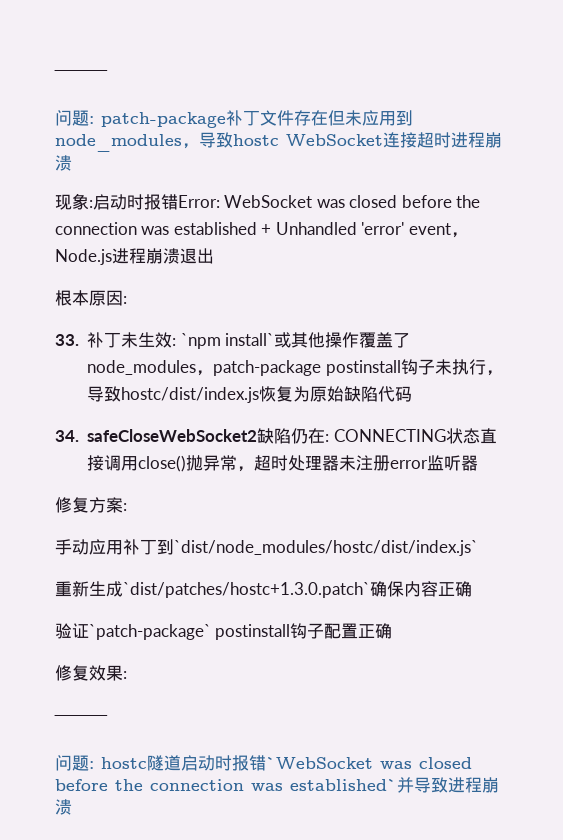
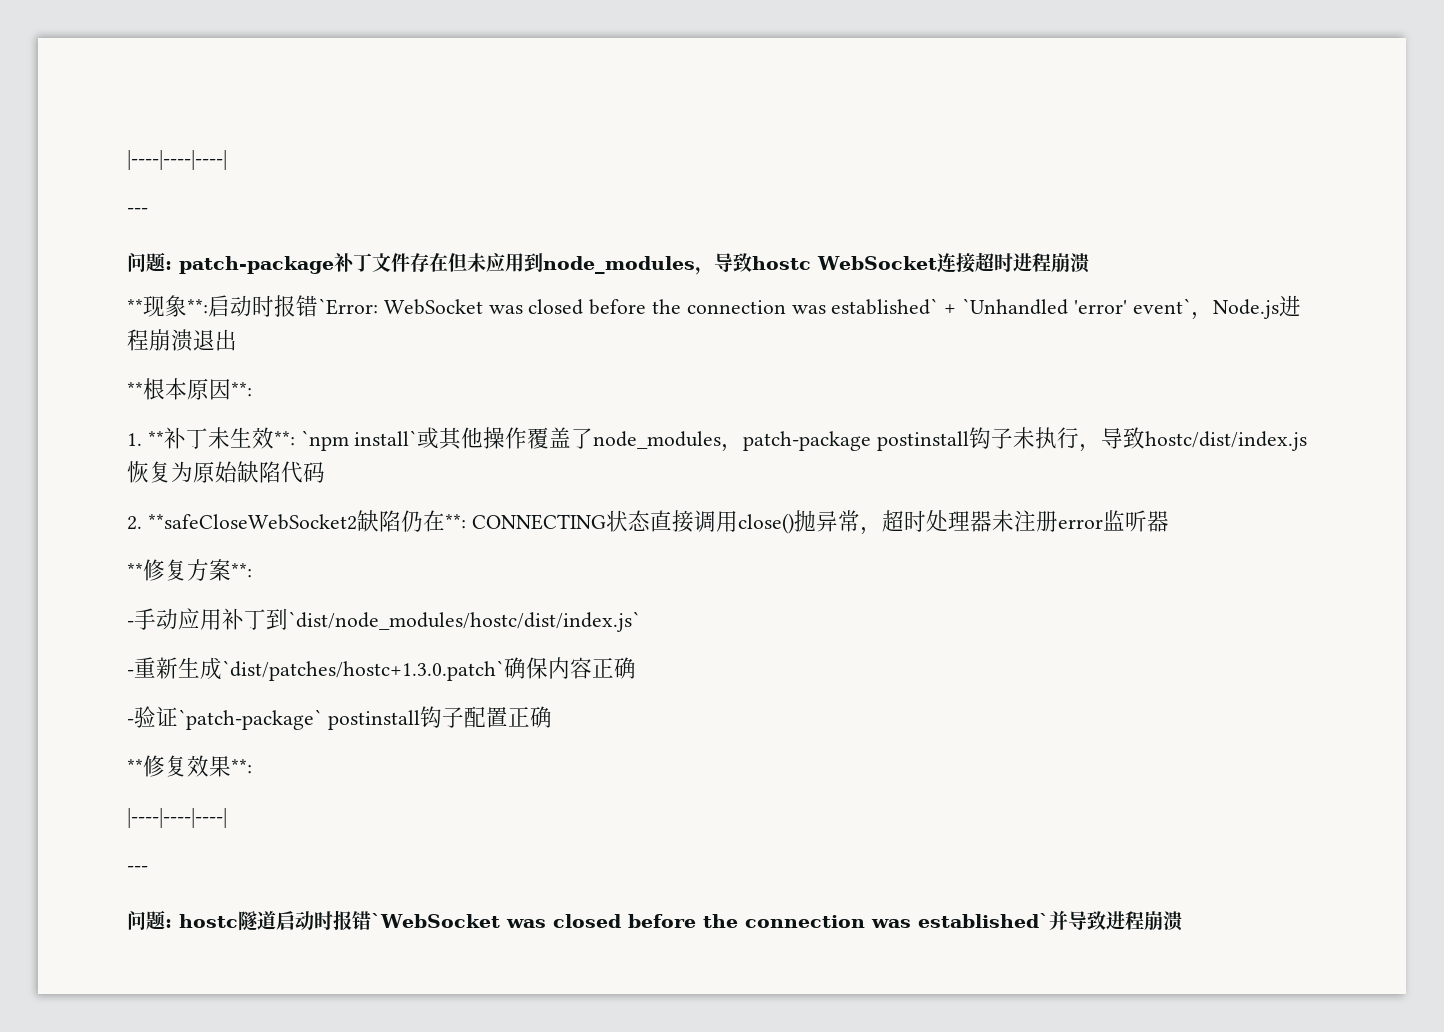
[54,70,108,76] ──── -> [127,150,227,170] [127,208,148,214] |----|----|----| // ---
[55,193,220,210] 现象:启动时报错Error: -> [127,295,378,317] **现象**:启动时报错`Error:
[173,222,451,235] established + Unhandled 'error' event -> [831,298,1191,315] established` + `Unhandled 'error' event`
(214, 256) none -> [127,382,143,397] **
[123,296,127,304] [55,334,79,346] : // 33. -> [231,382,252,397] [127,431,164,446] **: // 1. **
[172,338,177,346] : -> [273,431,295,446] **:
[55,429,258,442] 34. safeCloseWebSocket2 -> [127,514,357,530] 2. **safeCloseWebSocket2
[325,434,330,442] : -> [444,514,466,529] **:
(479, 463) none -> [127,563,143,578] **
[123,503,127,511] : // -> [231,563,252,578] [127,621,134,627] **: // -
(478, 548) none -> [127,670,134,676] -
(472, 589) none -> [127,719,134,725] -
(393, 631) none -> [127,759,143,774] **
[123,671,127,679] [54,715,108,721] : // ──── -> [231,759,252,774] [127,808,227,828] [127,866,148,872] **: // |----|----|----| // ---

